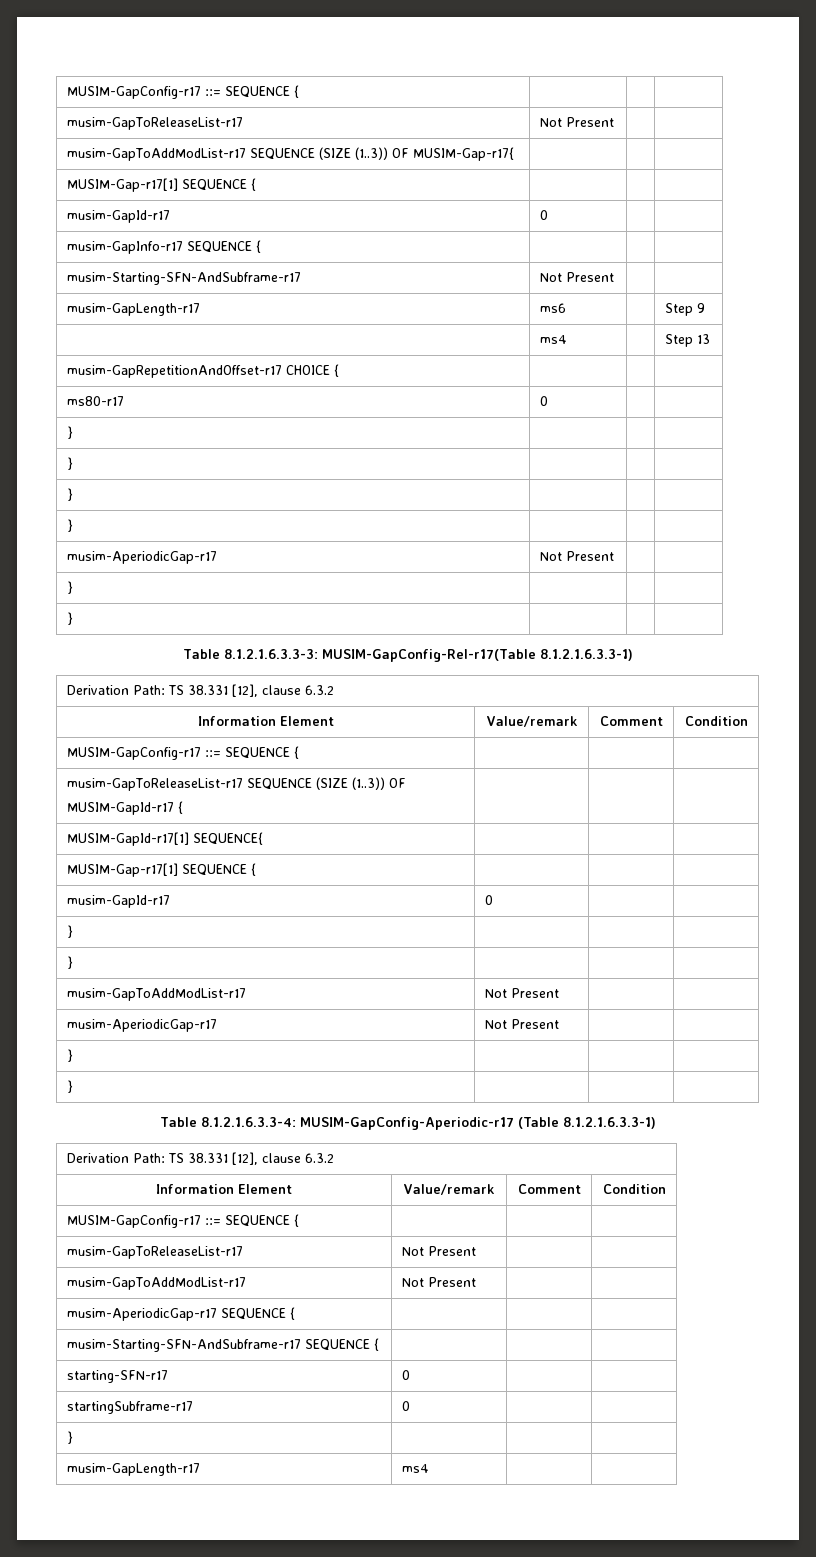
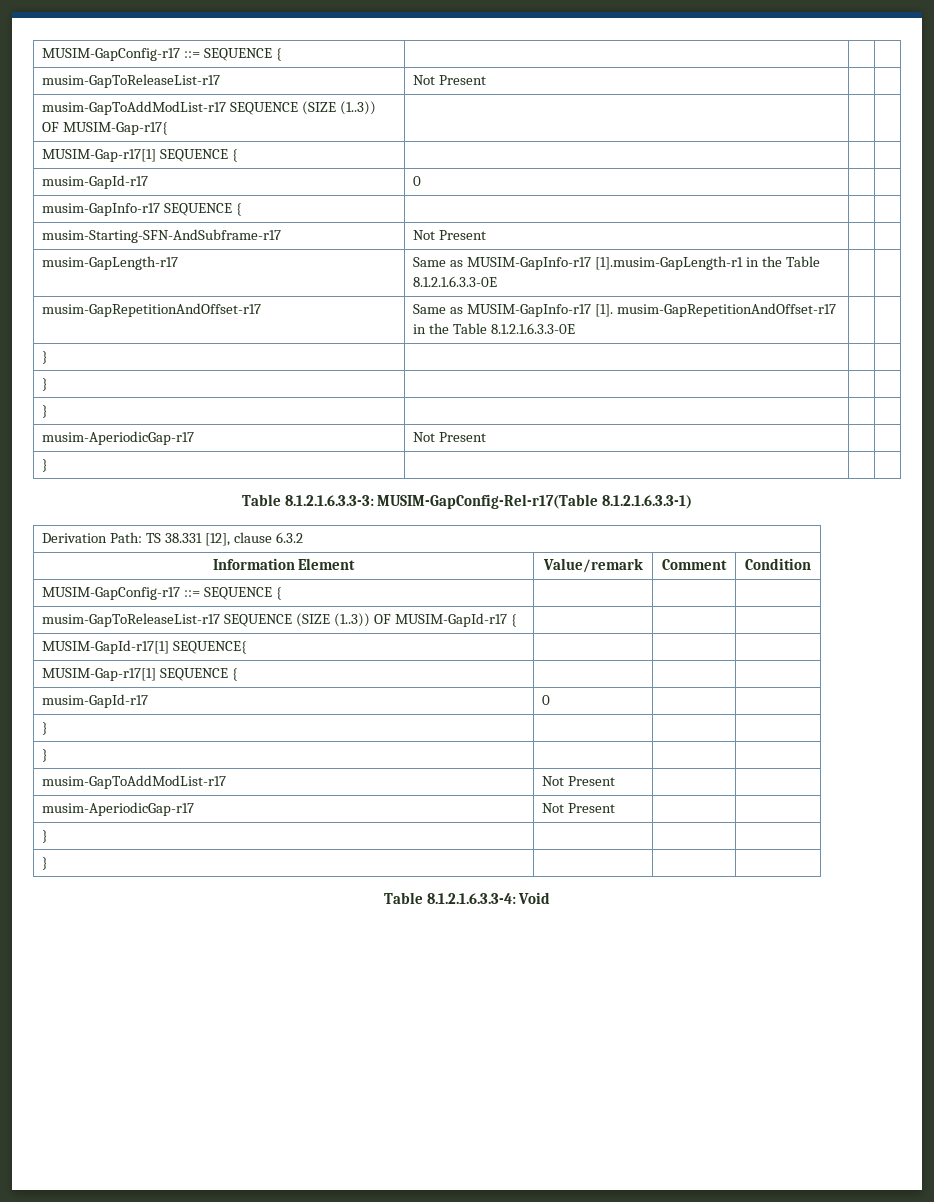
[539,303,566,313] [664,303,705,316] [539,335,567,344] [664,334,710,347] [66,364,339,378] [66,396,124,406] [539,396,548,406] [66,426,73,439] ms6 | | Step 9 // | ms4 | | Step 13 // musim-GapRepetitionAndOffset-r17 CHOICE { | | | // ms80-r17 | 0 | | // } | -> [413,256,820,270] [413,276,498,287] [42,303,262,317] [413,303,836,317] [413,323,575,334] Same as MUSIM-GapInfo-r17 [1].musim-GapLength-r1 in the Table 8.1.2.1.6.3.3-0E | | // musim-GapRepetitionAndOffset-r17 | Same as MUSIM-GapInfo-r17 [1]. musim-GapRepetitionAndOffset-r17 in the Table 8.1.2.1.6.3.3-0E
[66,612,73,625] // } | | | -> (49, 465) none
[299,1117,657,1130] [66,1152,334,1165] [156,1184,292,1194] [403,1184,495,1195] [517,1184,581,1194] [602,1184,666,1194] [66,1214,299,1228] [66,1246,243,1259] [401,1246,476,1256] [66,1277,246,1290] [401,1277,476,1287] [66,1307,295,1321] [66,1338,379,1352] [66,1370,168,1383] [401,1370,410,1380] [66,1401,193,1414] [401,1401,410,1411] [66,1431,73,1444] [66,1463,200,1476] [401,1464,429,1473] MUSIM-GapConfig-Aperiodic-r17 (Table 8.1.2.1.6.3.3-1) // Derivation Path: TS 38.331 [12], clause 6.3.2 // Information Element | Value/remark | Comment | Condition // MUSIM-GapConfig-r17 ::= SEQUENCE { | | | // musim-GapToReleaseList-r17 | Not Present | | // musim-GapToAddModList-r17 | Not Present | | // musim-AperiodicGap-r17 SEQUENCE { | | | // musim-Starting-SFN-AndSubframe-r17 SEQUENCE { | | | // starting-SFN-r17 | 0 | | // startingSubframe-r17 | 0 | | // } | | | // musim-GapLength-r17 | ms4 | | -> [518,892,551,904] Void

